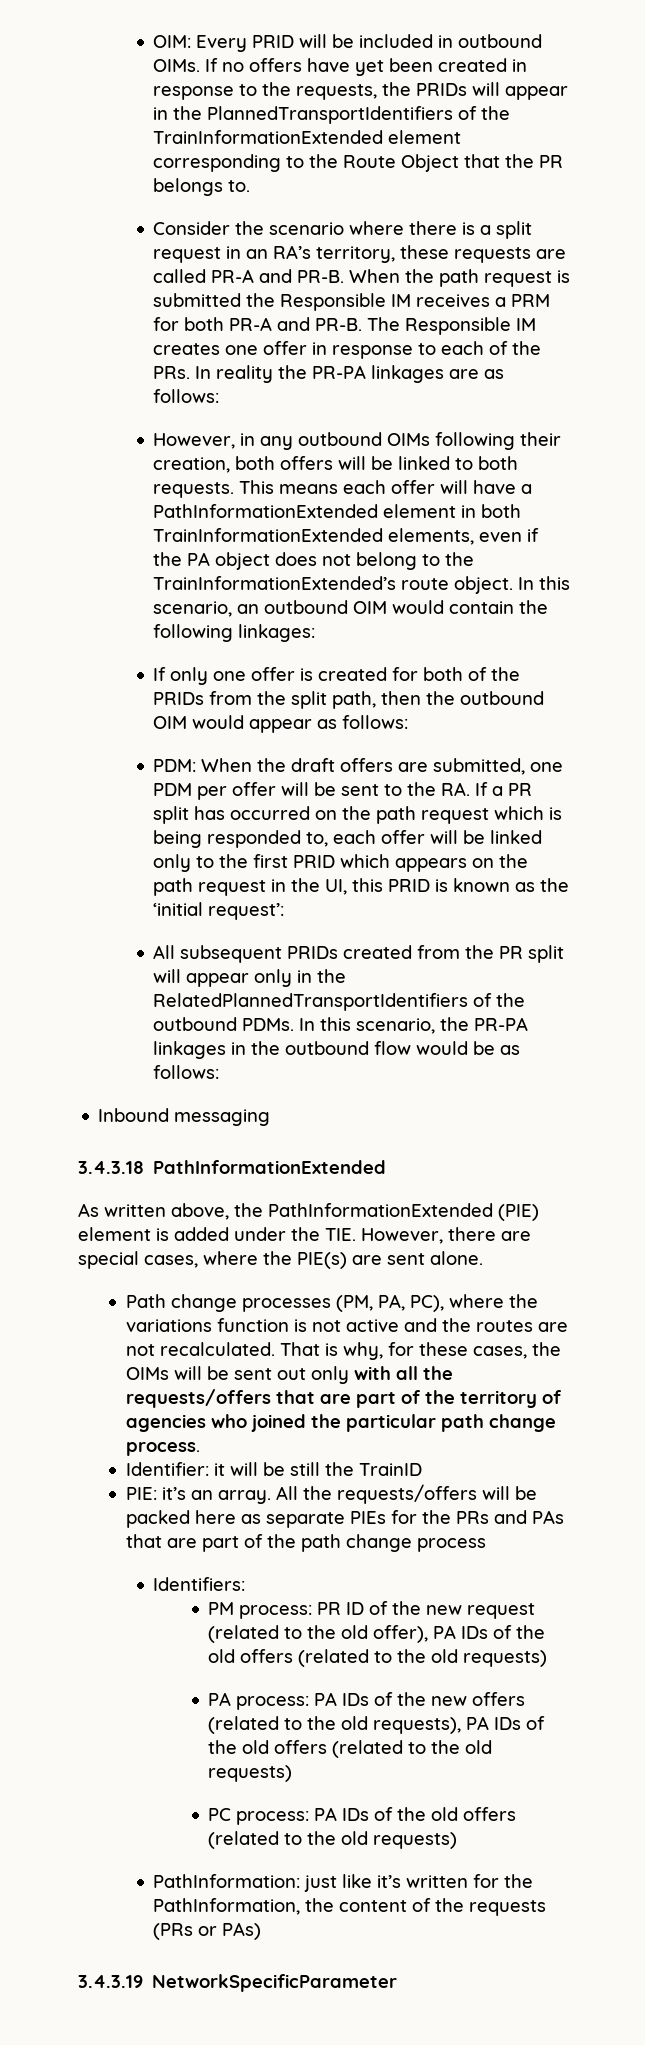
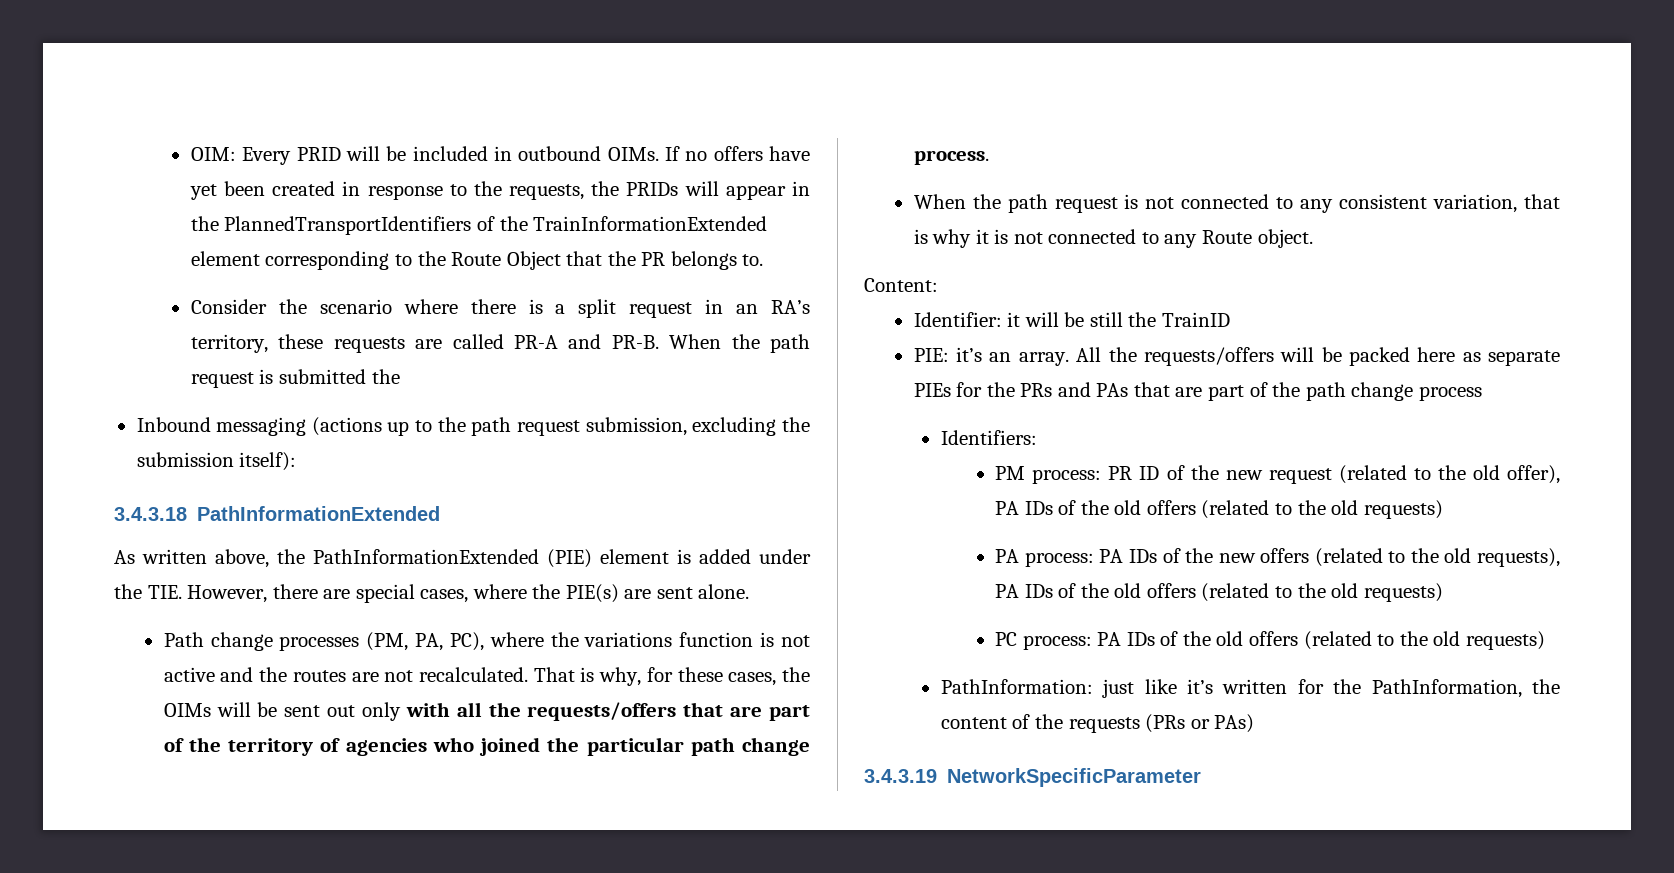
[280,293,551,311] [153,317,537,335] [153,341,542,359] [153,365,505,383] [153,389,220,403] [153,432,562,450] [153,456,519,473] [153,480,533,498] [153,504,522,518] [153,528,540,545] [153,552,475,570] [153,576,571,594] [153,600,549,617] [153,624,316,642] [153,667,521,685] [153,691,545,709] [153,715,409,733] [153,758,564,775] [153,782,533,800] [153,806,563,824] [153,830,543,848] [153,854,529,872] [153,878,570,896] [153,902,285,920] [153,945,565,963] [153,969,347,987] [153,993,526,1011] [153,1017,529,1034] [153,1041,521,1059] [153,1065,220,1079] [98,1108,271,1126] Responsible IM receives a PRM for both PR-A and PR-B. The Responsible IM creates one offer in response to each of the PRs. In reality the PR-PA linkages are as follows: // However, in any outbound OIMs following their creation, both offers will be linked to both requests. This means each offer will have a PathInformationExtended element in both TrainInformationExtended elements, even if the PA object does not belong to the TrainInformationExtended’s route object. In this scenario, an outbound OIM would contain the following linkages: // If only one offer is created for both of the PRIDs from the split path, then the outbound OIM would appear as follows: // PDM: When the draft offers are submitted, one PDM per offer will be sent to the RA. If a PR split has occurred on the path request which is being responded to, each offer will be linked only to the first PRID which appears on the path request in the UI, this PRID is known as the ‘initial request’: // All subsequent PRIDs created from the PR split will appear only in the RelatedPlannedTransportIdentifiers of the outbound PDMs. In this scenario, the PR-PA linkages in the outbound flow would be as follows: // Inbound messaging -> [136,417,810,436] [136,452,297,471] // Inbound messaging (actions up to the path request submission, excluding the submission itself):
(200, 1449) none -> [913,194,1560,213] [913,229,1313,248] [864,278,938,292] // When the path request is not connected to any consistent variation, that is why it is not connected to any Route object. // Content:

